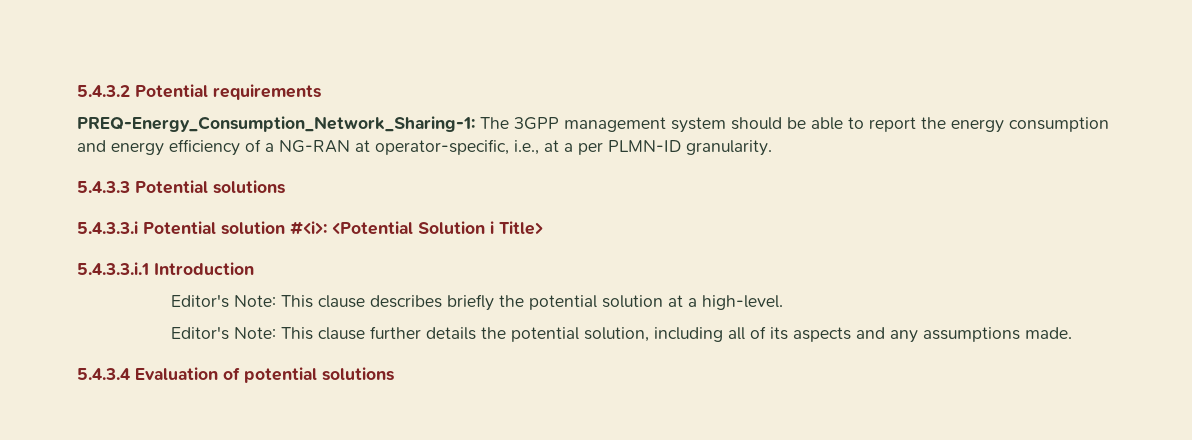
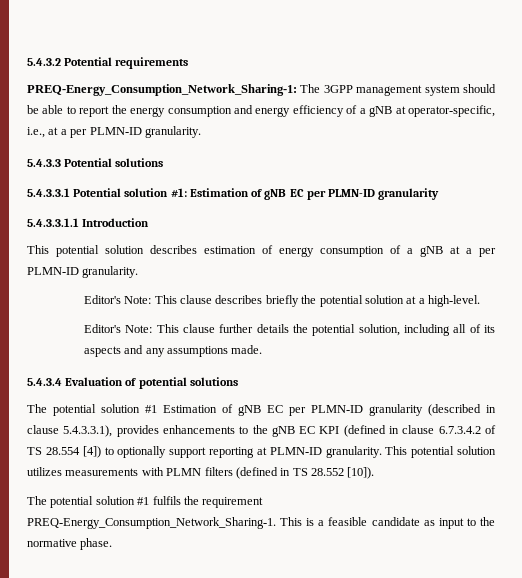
[279,140,350,153] NG-RAN -> [369,106,393,117] gNB
[77,221,138,234] 5.4.3.3.i -> [27,188,70,197] 5.4.3.3.1
[290,221,543,235] [77,262,254,275] #<i>: <Potential Solution i Title> // 5.4.3.3.i.1 Introduction -> [170,188,440,200] [27,218,150,227] [27,245,496,257] [27,266,139,278] #1: Estimation of gNB EC per PLMN-ID granularity // 5.4.3.3.1.1 Introduction // This potential solution describes estimation of energy consumption of a gNB at a per PLMN-ID granularity.
(394, 374) none -> [27,404,496,416] [27,425,497,437] [27,446,496,458] [27,467,375,479] [27,496,264,508] [27,517,495,529] [27,538,113,550] // The potential solution #1 Estimation of gNB EC per PLMN-ID granularity (described in clause 5.4.3.3.1), provides enhancements to the gNB EC KPI (defined in clause 6.7.3.4.2 of TS 28.554 [4]) to optionally support reporting at PLMN-ID granularity. This potential solution utilizes measurements with PLMN filters (defined in TS 28.552 [10]). // The potential solution #1 fulfils the requirement PREQ-Energy_Consumption_Network_Sharing-1. This is a feasible candidate as input to the normative phase.

